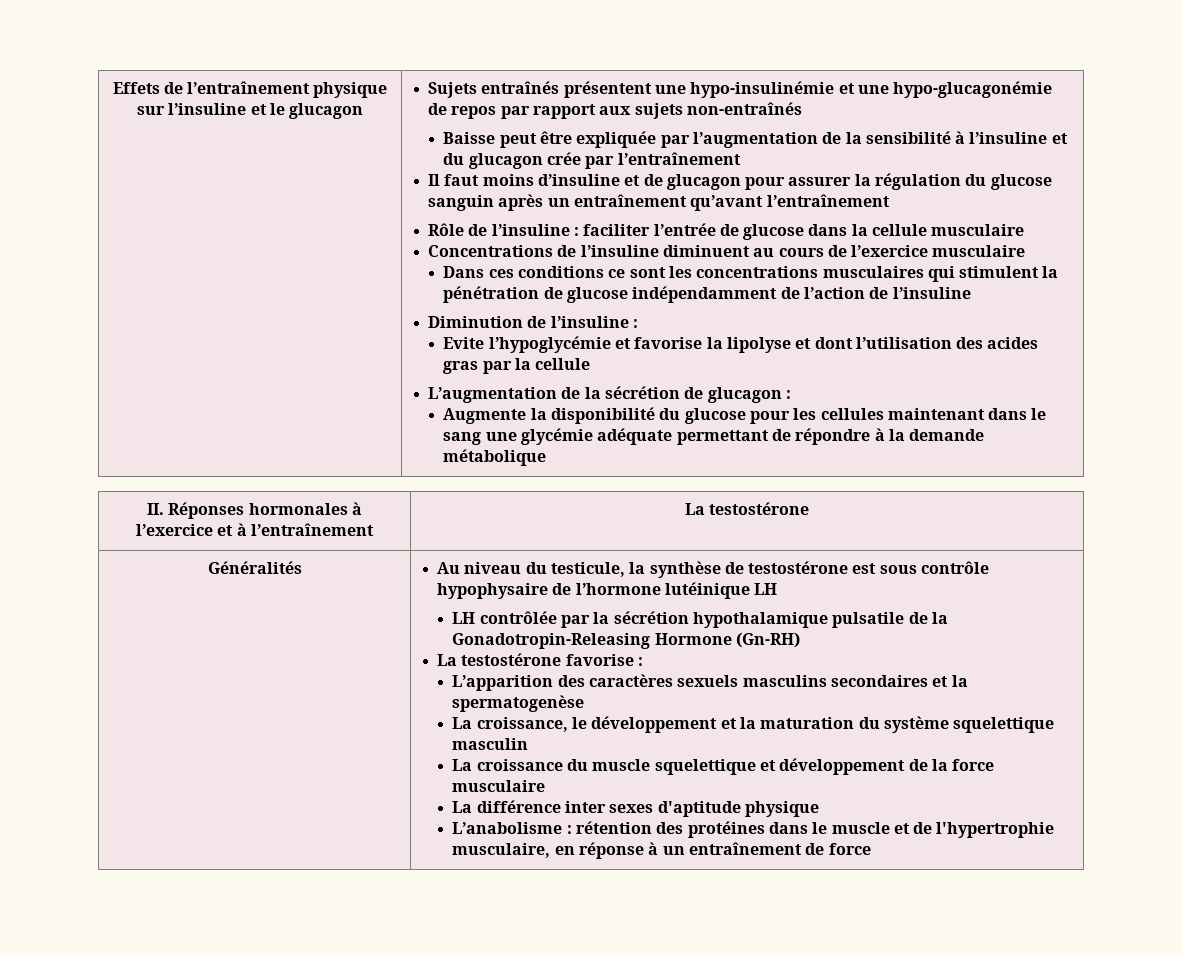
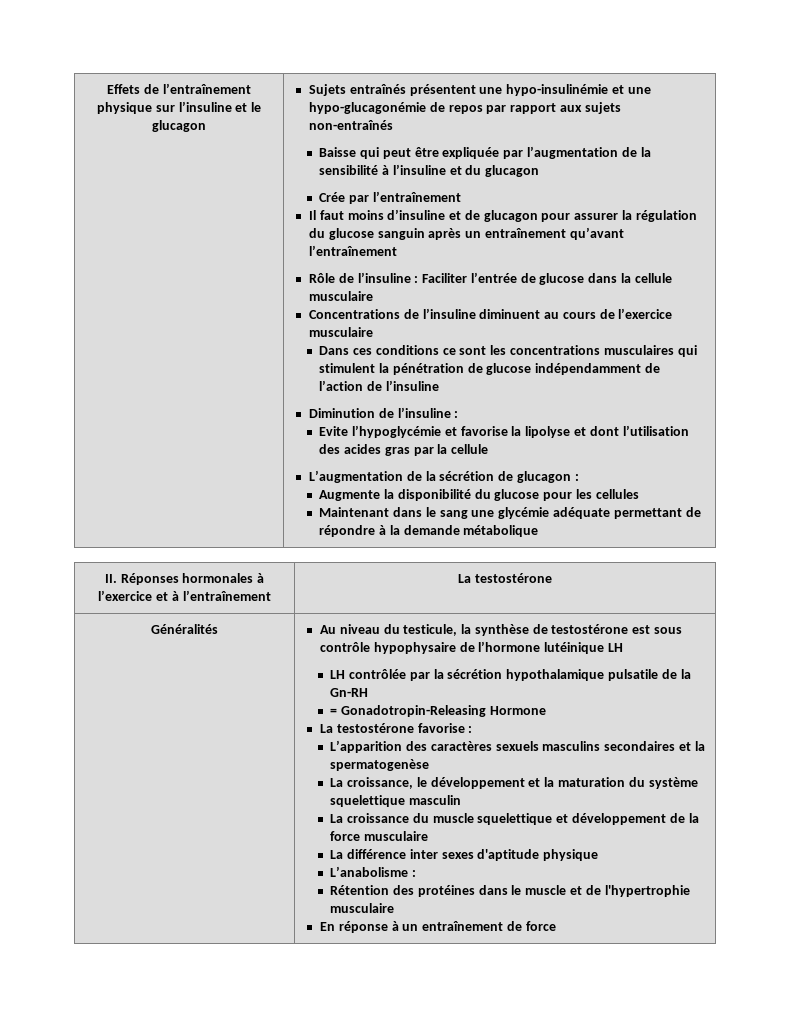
(496, 138) none -> [360,147,380,159] qui
[546,152,581,165] crée -> [319,192,346,202] // Crée
[583,224,651,236] faciliter -> [422,273,468,283] Faciliter
[887,408,985,420] maintenant -> [319,507,390,517] // Maintenant
(948, 618) none -> [330,688,369,697] [330,708,338,715] Gn-RH // =
[735,632,800,648] (Gn-RH) -> (546, 710) none
[575,821,652,834] rétention -> [330,885,390,895] // Rétention
[452,843,575,858] musculaire, en -> [330,903,395,913] [319,922,335,931] musculaire // En

